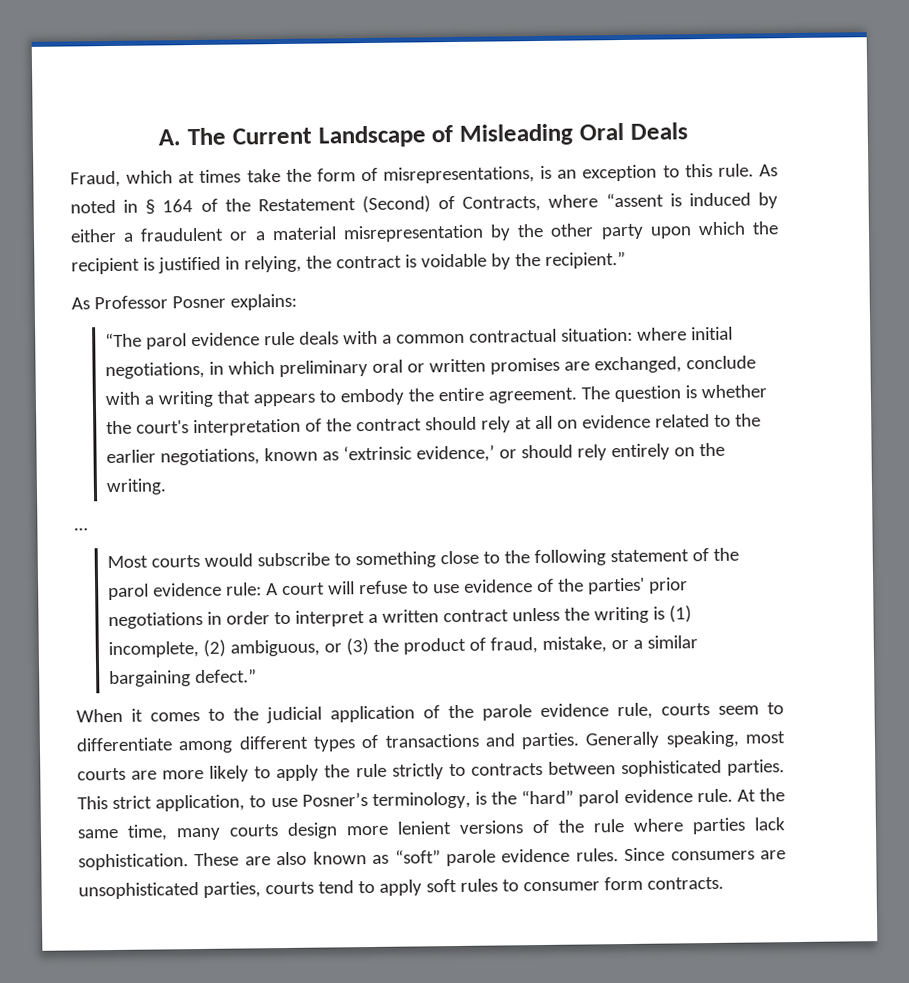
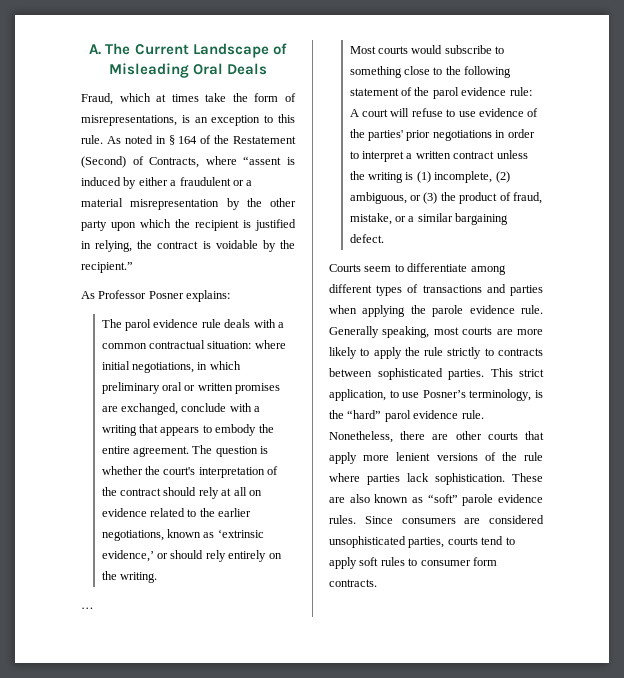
[105,332,143,348] “The -> [101,319,122,328] The
[195,668,258,684] [76,702,710,724] defect.” // When it comes to the judicial application of the parole evidence rule, courts -> [349,234,384,243] [329,264,361,272] defect. // Courts
[521,732,581,750] parties. -> [510,285,543,296] [329,305,543,317] parties when applying the parole evidence rule.
[736,788,785,802] [77,822,338,841] At the same time, many courts design -> [329,431,544,443] [329,452,357,464] Nonetheless, there are other courts that apply
(787, 855) none -> [489,515,544,524] considered

